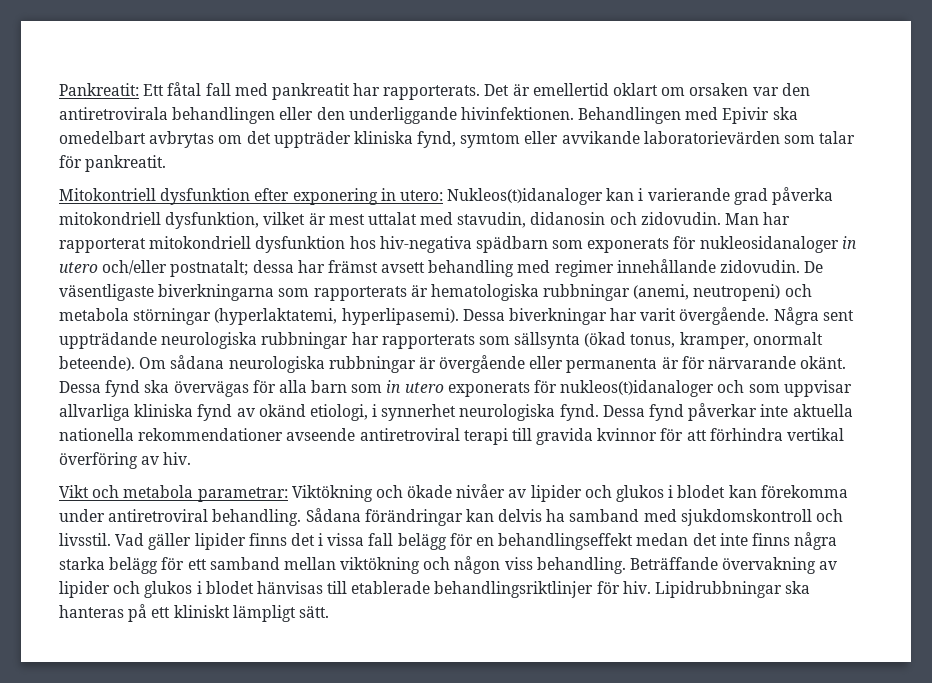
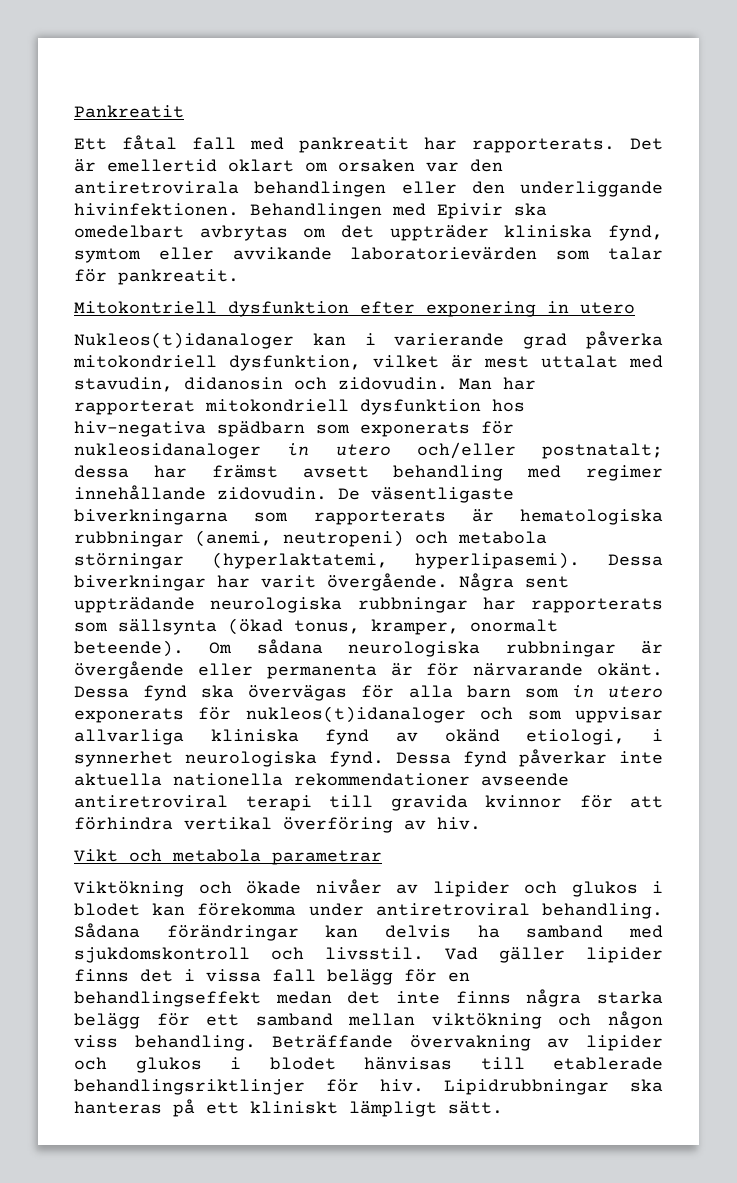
[59,83,139,96] Pankreatit: -> [74,105,184,118] Pankreatit //
[399,190,443,201] utero: -> [580,302,635,314] utero //
[197,487,288,502] parametrar: -> [272,850,382,865] parametrar //

